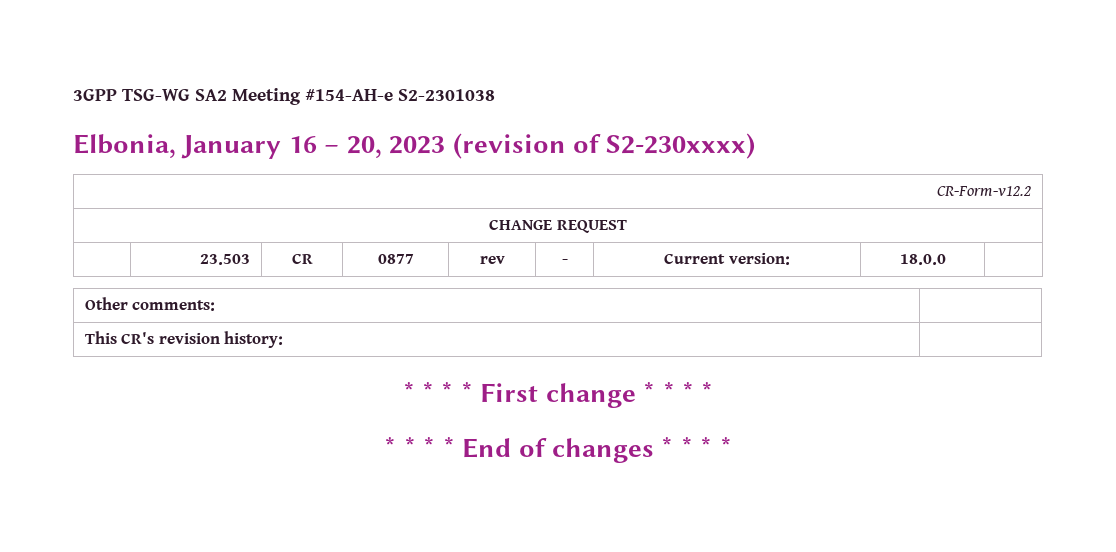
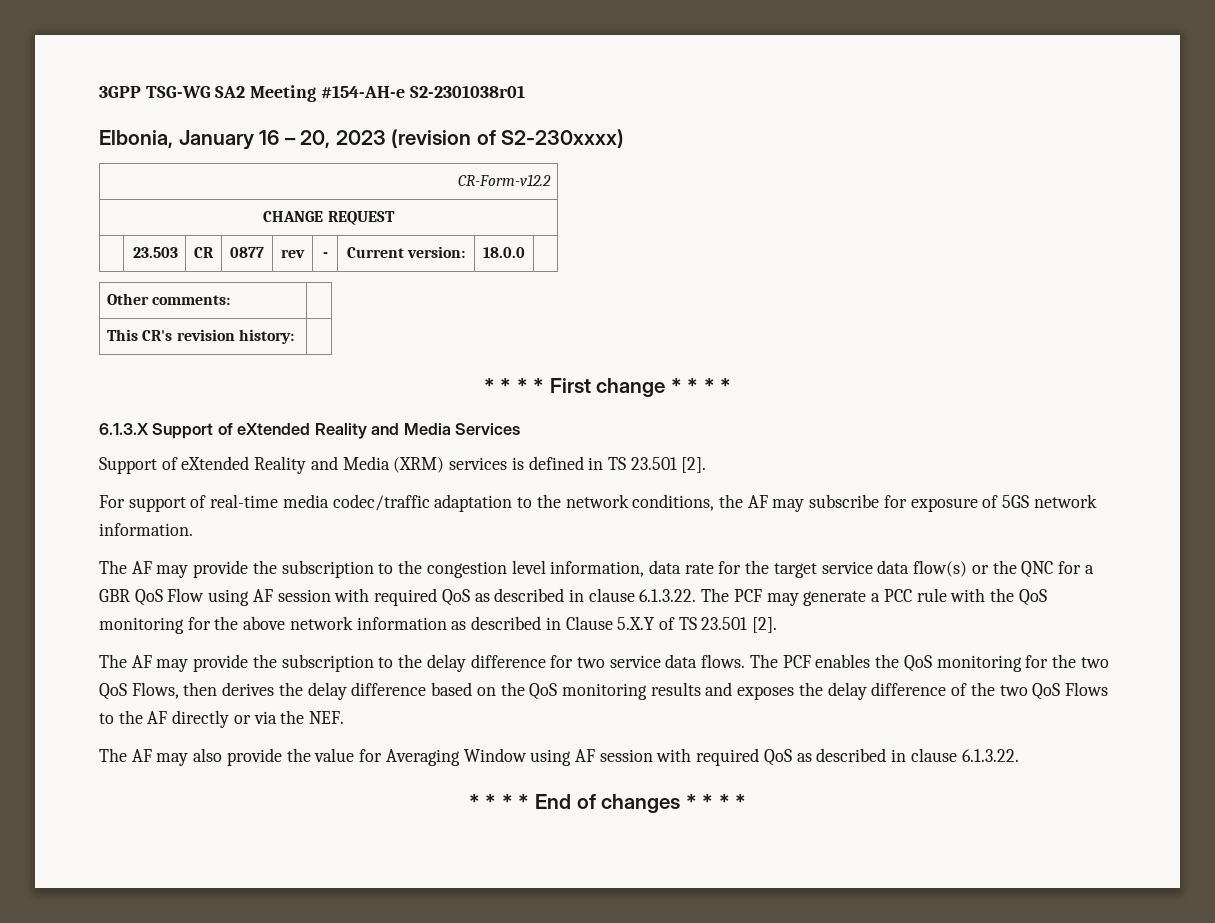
[397,89,495,101] S2-2301038 -> [409,85,525,98] S2-2301038r01
(714, 391) none -> [99,423,521,439] [99,456,707,474] [99,494,1097,512] [99,523,193,536] [99,560,1094,578] [99,588,1047,606] [99,616,778,634] [99,654,1109,672] [99,682,1108,700] [99,710,345,728] [99,748,1019,766] // 6.1.3.X Support of eXtended Reality and Media Services // Support of eXtended Reality and Media (XRM) services is defined in TS 23.501 [2]. // For support of real-time media codec/traffic adaptation to the network conditions, the AF may subscribe for exposure of 5GS network information. // The AF may provide the subscription to the congestion level information, data rate for the target service data flow(s) or the QNC for a GBR QoS Flow using AF session with required QoS as described in clause 6.1.3.22. The PCF may generate a PCC rule with the QoS monitoring for the above network information as described in Clause 5.X.Y of TS 23.501 [2]. // The AF may provide the subscription to the delay difference for two service data flows. The PCF enables the QoS monitoring for the two QoS Flows, then derives the delay difference based on the QoS monitoring results and exposes the delay difference of the two QoS Flows to the AF directly or via the NEF. // The AF may also provide the value for Averaging Window using AF session with required QoS as described in clause 6.1.3.22.

